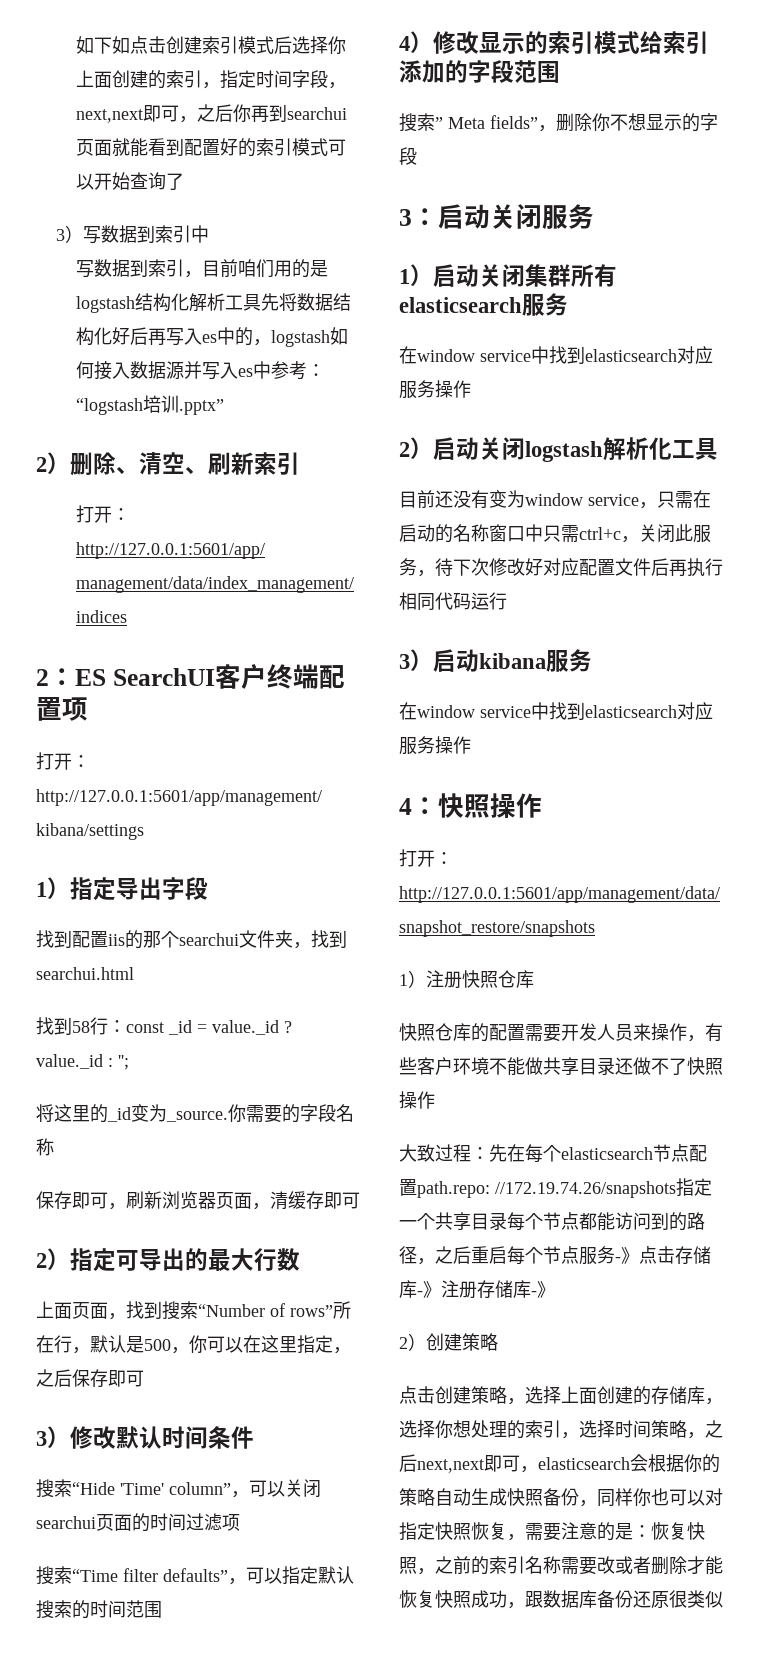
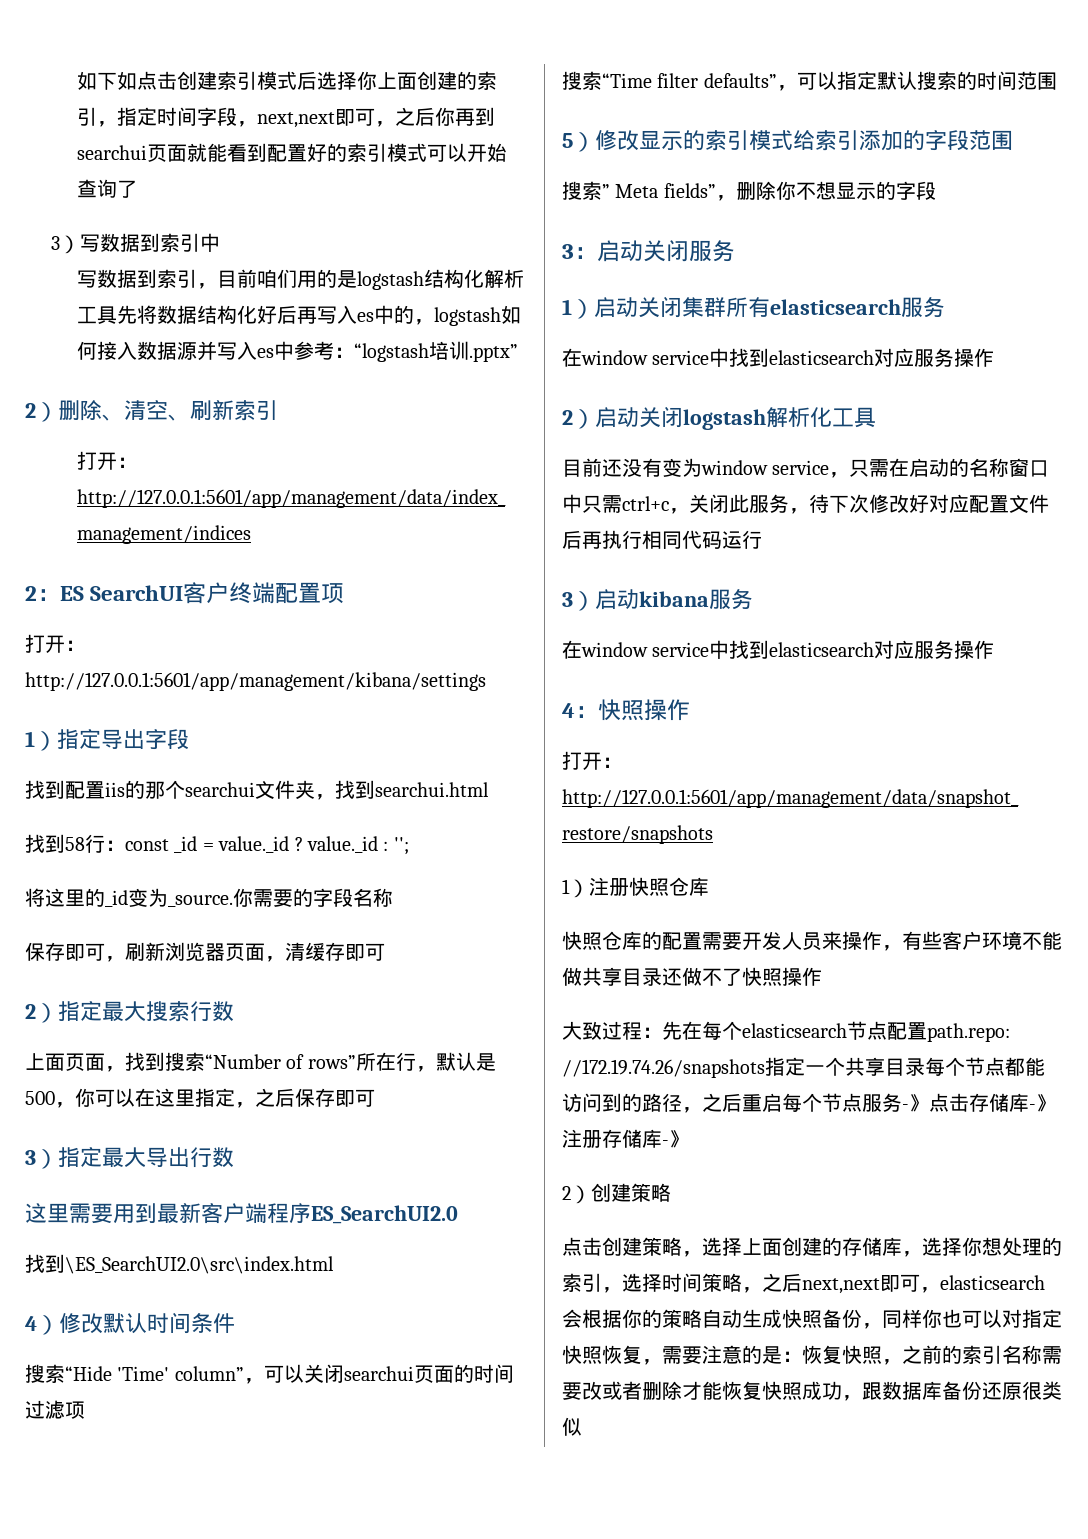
[116,1248,254,1271] 可导出的最大 -> [102,1001,190,1022] 最大搜索
(70, 1437) none -> [58,1147,234,1168] [25,1203,458,1224] [25,1254,334,1274] [25,1315,59,1335] 指定最大导出行数 // 这里需要用到最新客户端程序ES_SearchUI2.0 // 找到\ES_SearchUI2.0\src\index.html // 4）
[399,36,410,51] 4 -> [562,133,573,148] 5

